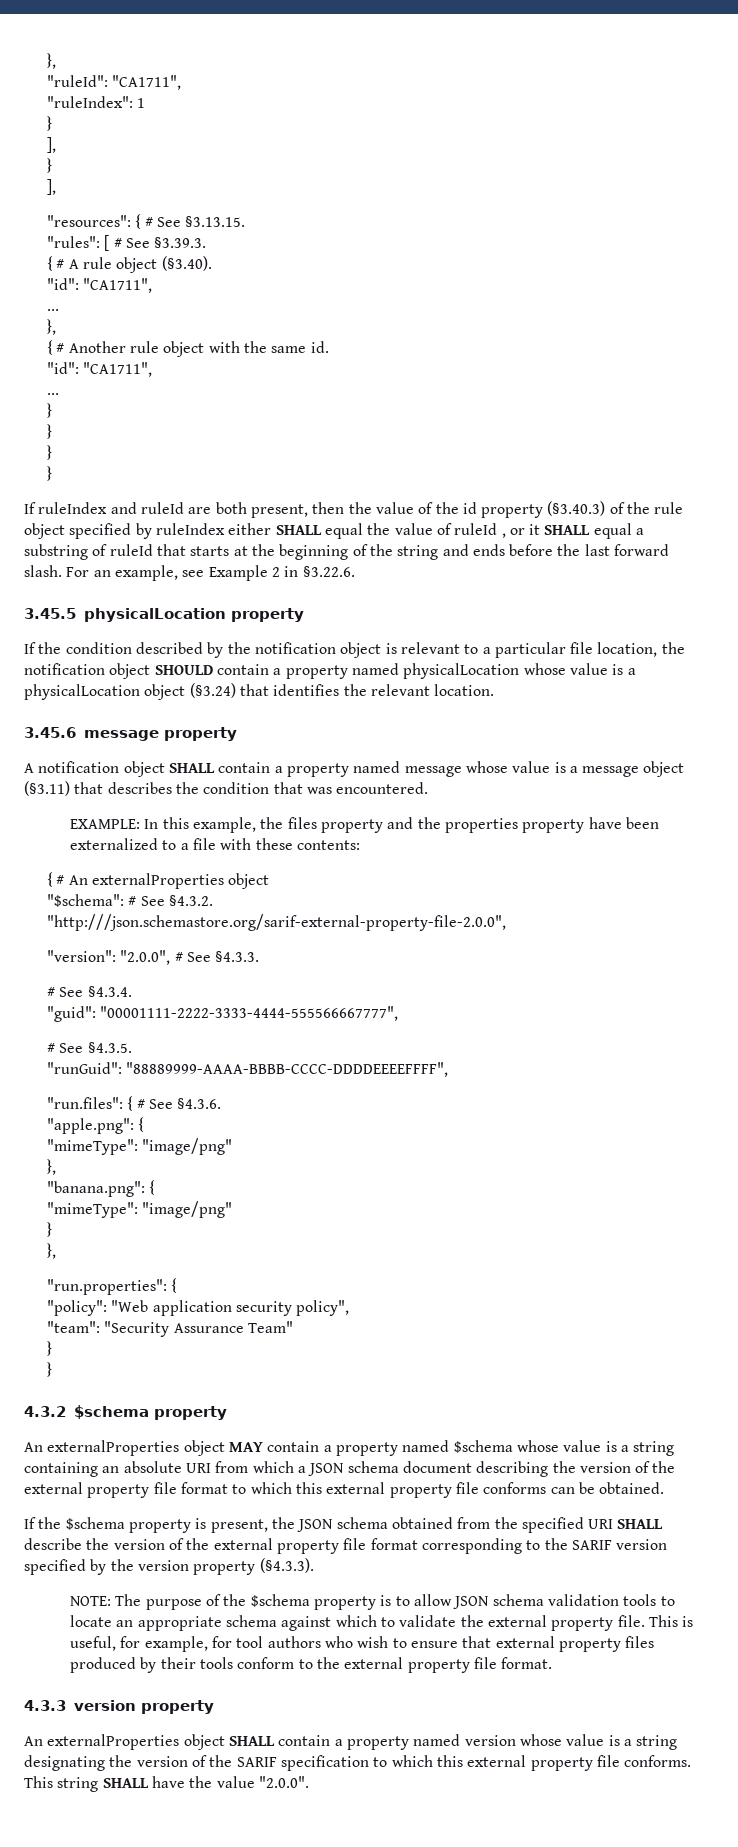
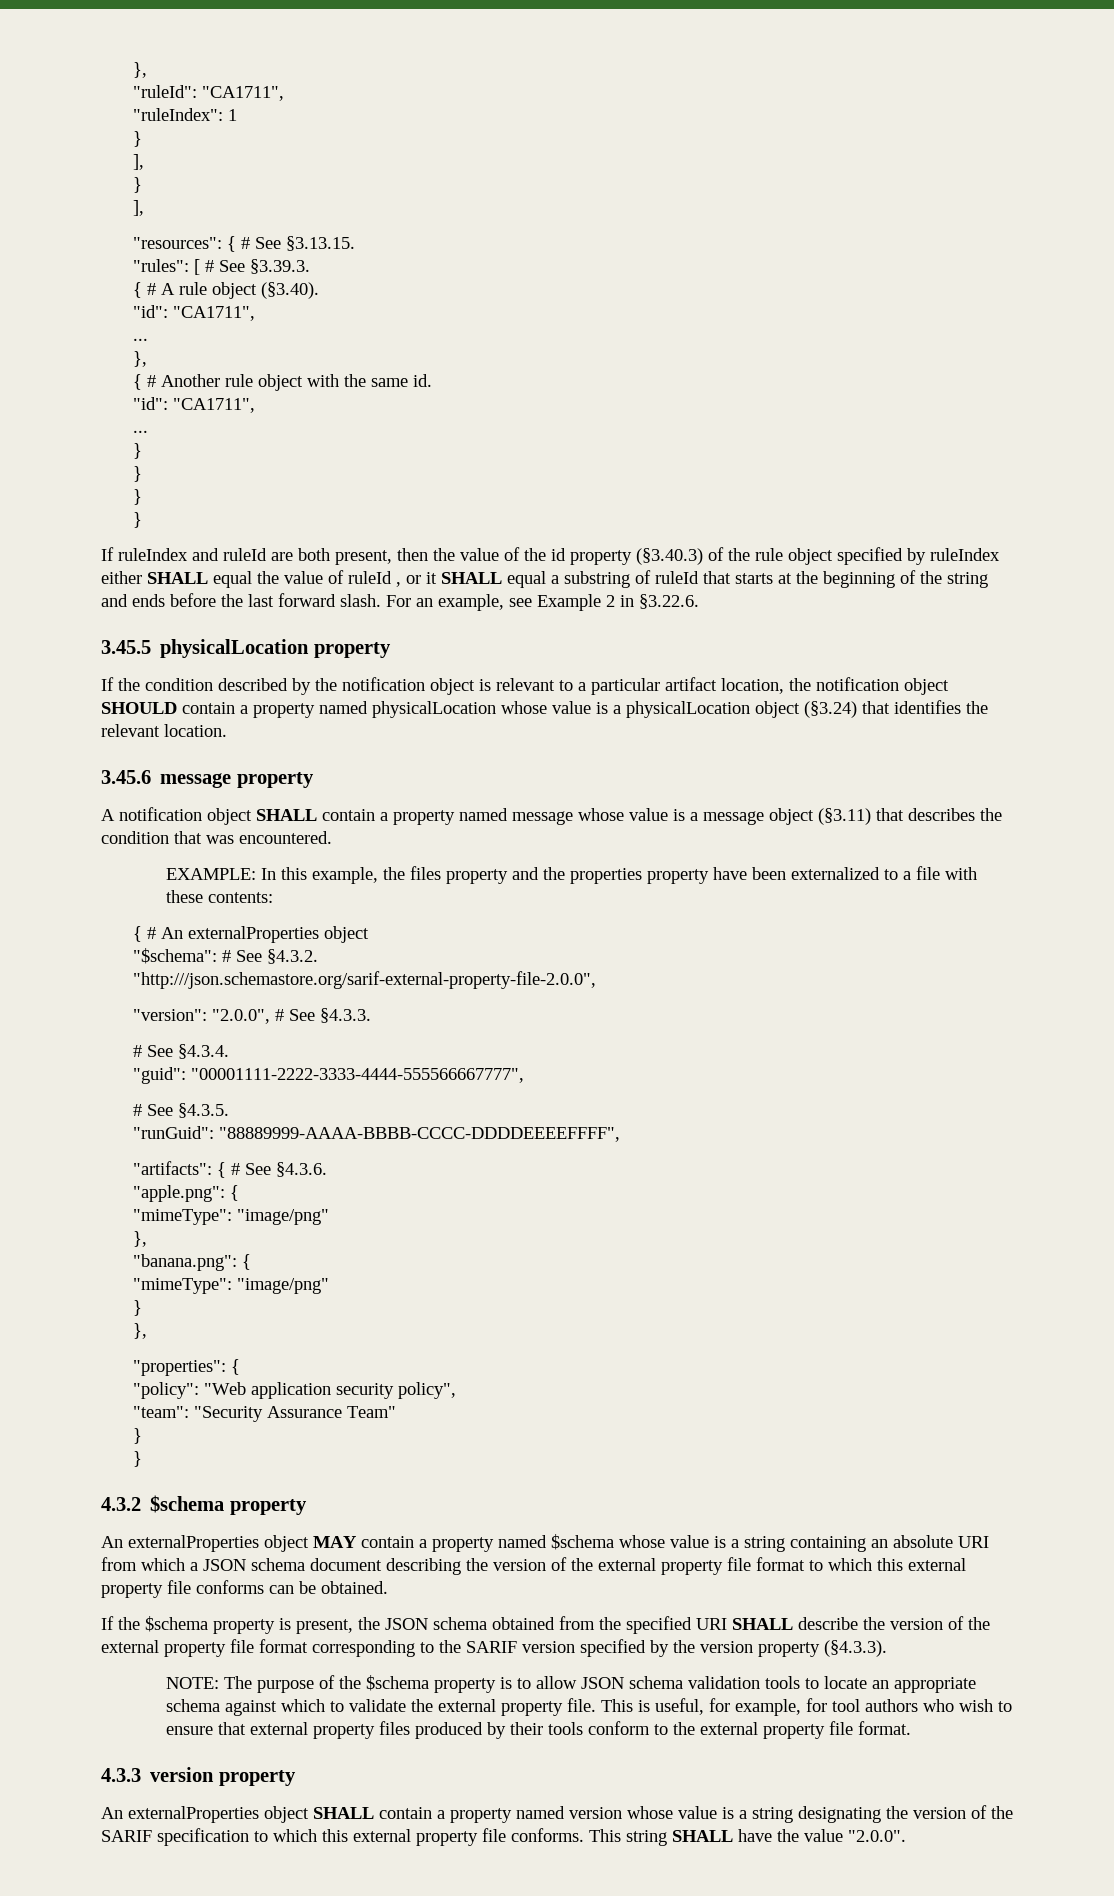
[570,642,594,654] file -> [665,677,717,691] artifact
[47,1097,124,1109] "run.files": -> [133,1161,213,1175] "artifacts":
[47,1279,168,1295] "run.properties": -> [133,1360,227,1376] "properties":

